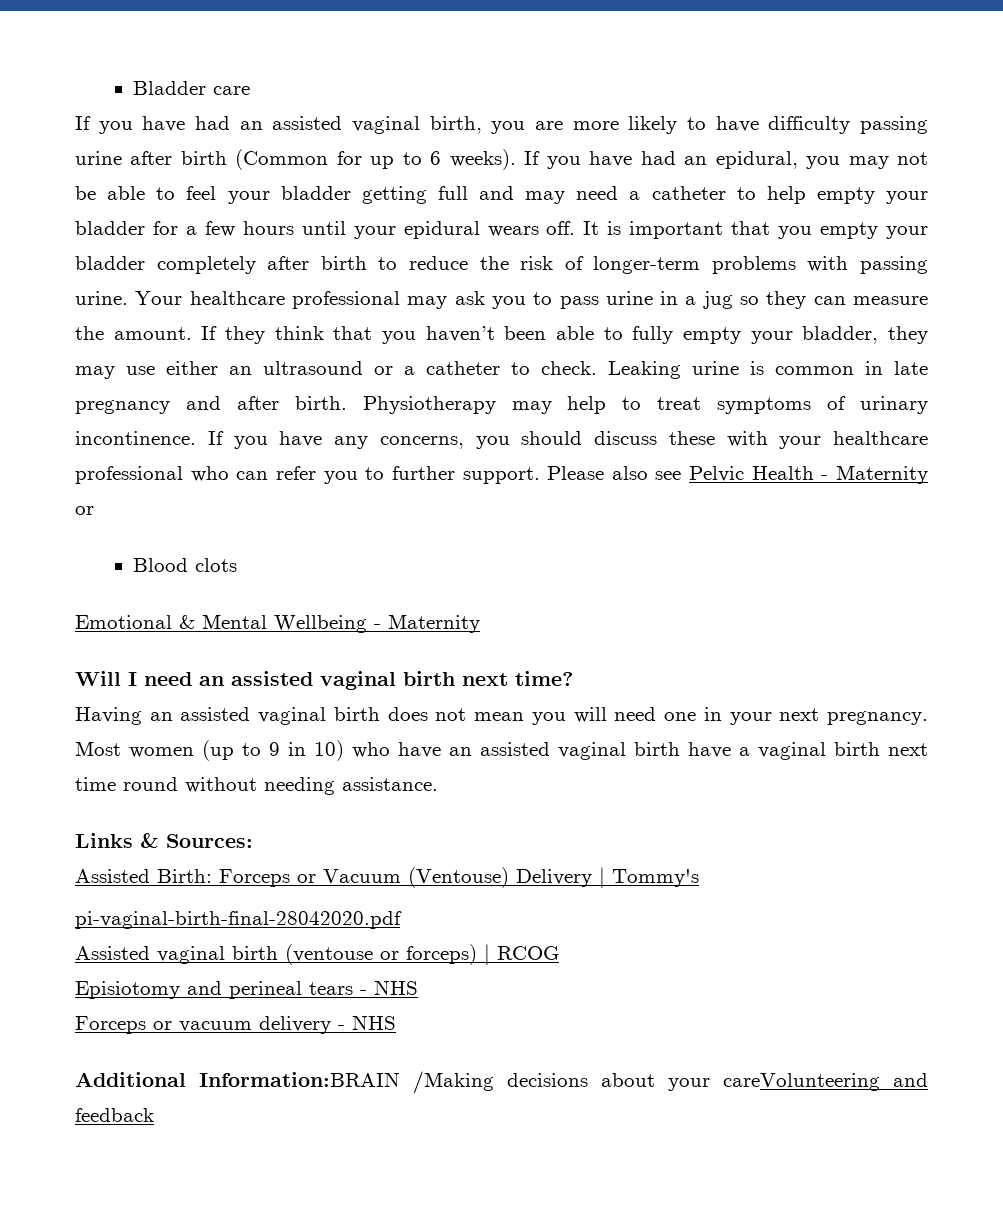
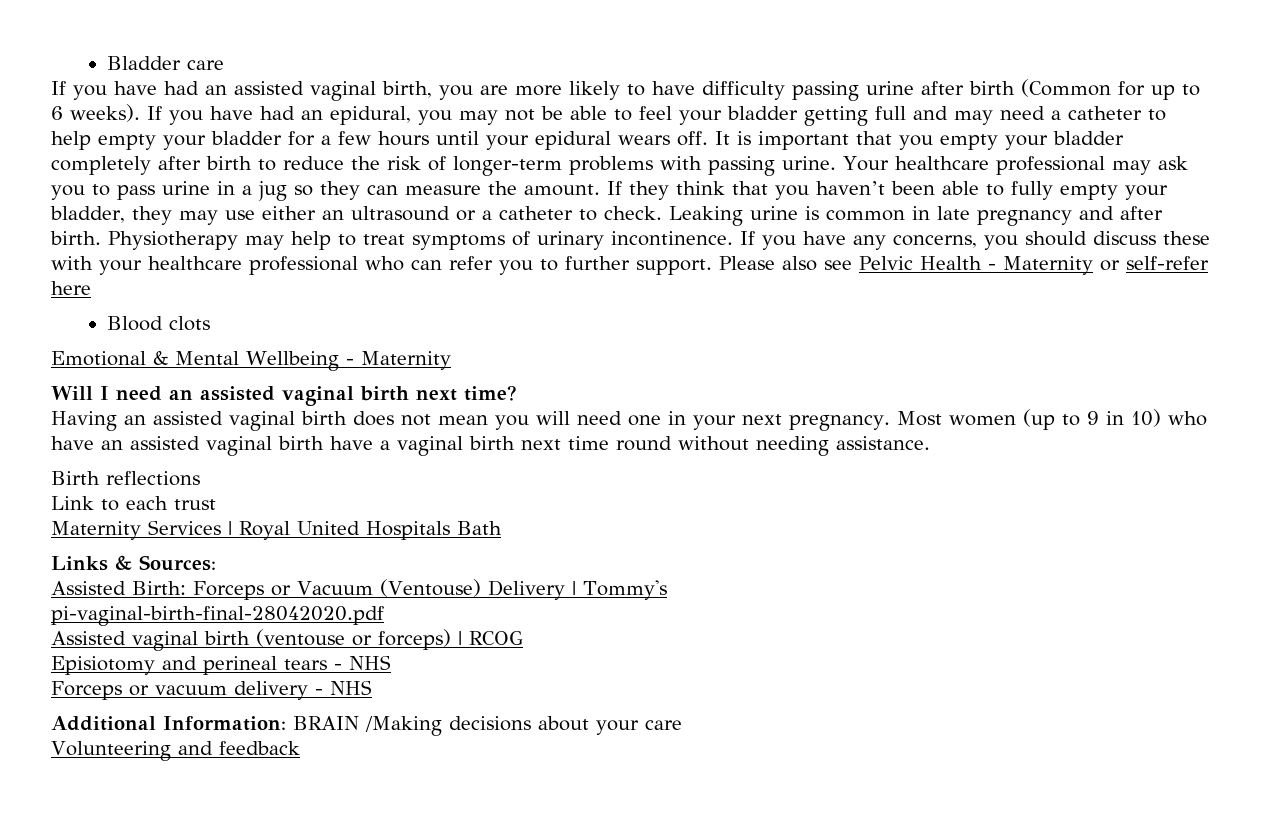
(94, 510) none -> [1125,256,1209,270] [51,281,91,295] self-refer here
(438, 784) none -> [51,471,200,486] [51,496,216,511] [51,520,502,540] // Birth reflections // Link to each trust // Maternity Services | Royal United Hospitals Bath
[199,1072,400,1087] Information:BRAIN -> [163,716,359,731] Information: BRAIN
[723,1073,880,1091] careVolunteering -> [645,720,682,730] [51,741,171,761] care // Volunteering

